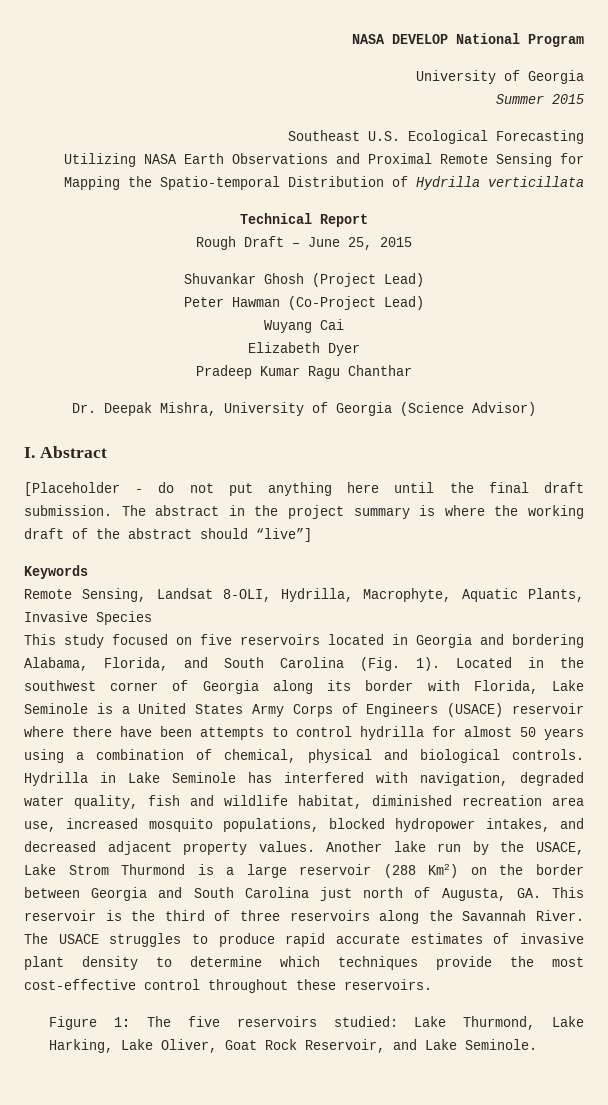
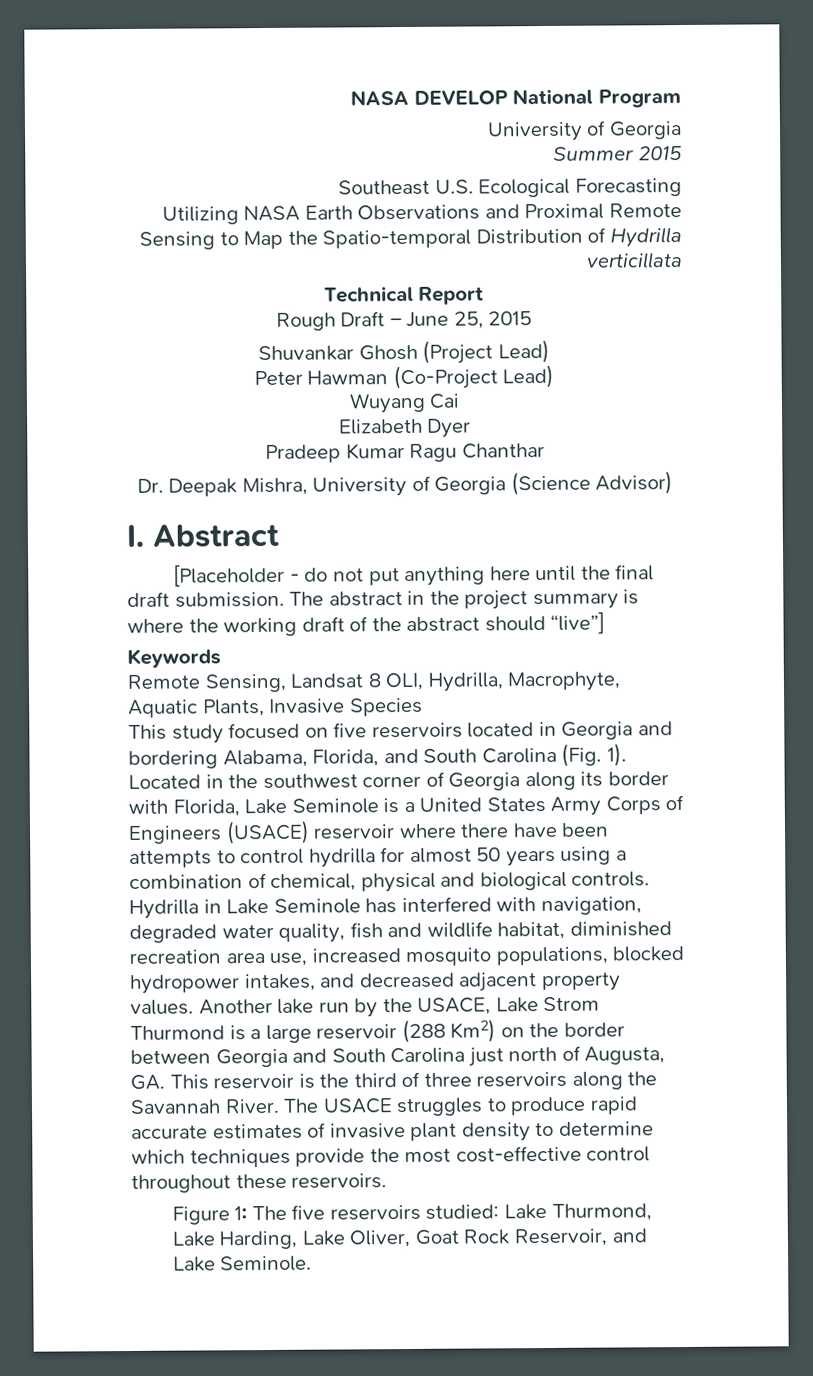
[560,153,584,164] [64,176,120,190] for Mapping -> [219,230,284,250] to Map
[222,589,271,602] 8-OLI, -> [367,672,425,691] 8 OLI,
[49,1039,114,1053] Harking, -> [219,1230,299,1250] Harding,

